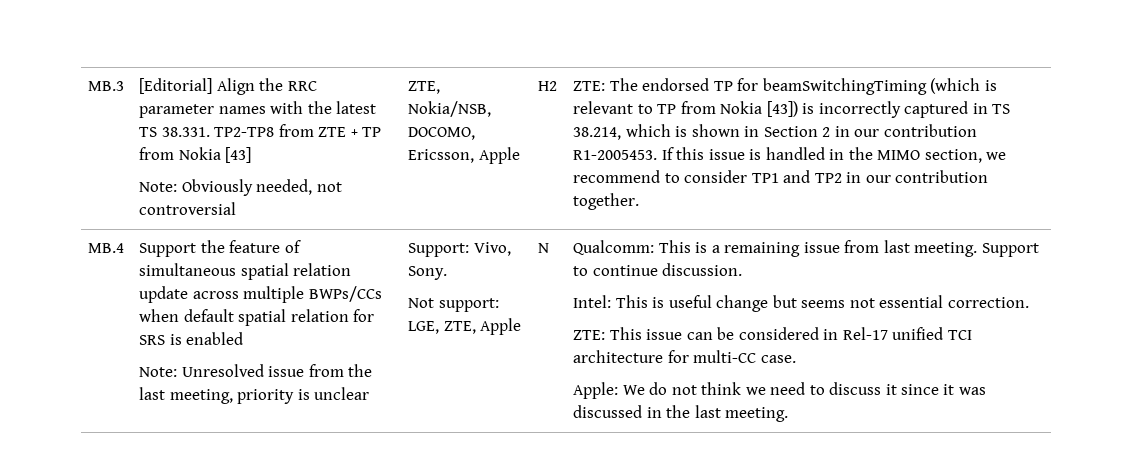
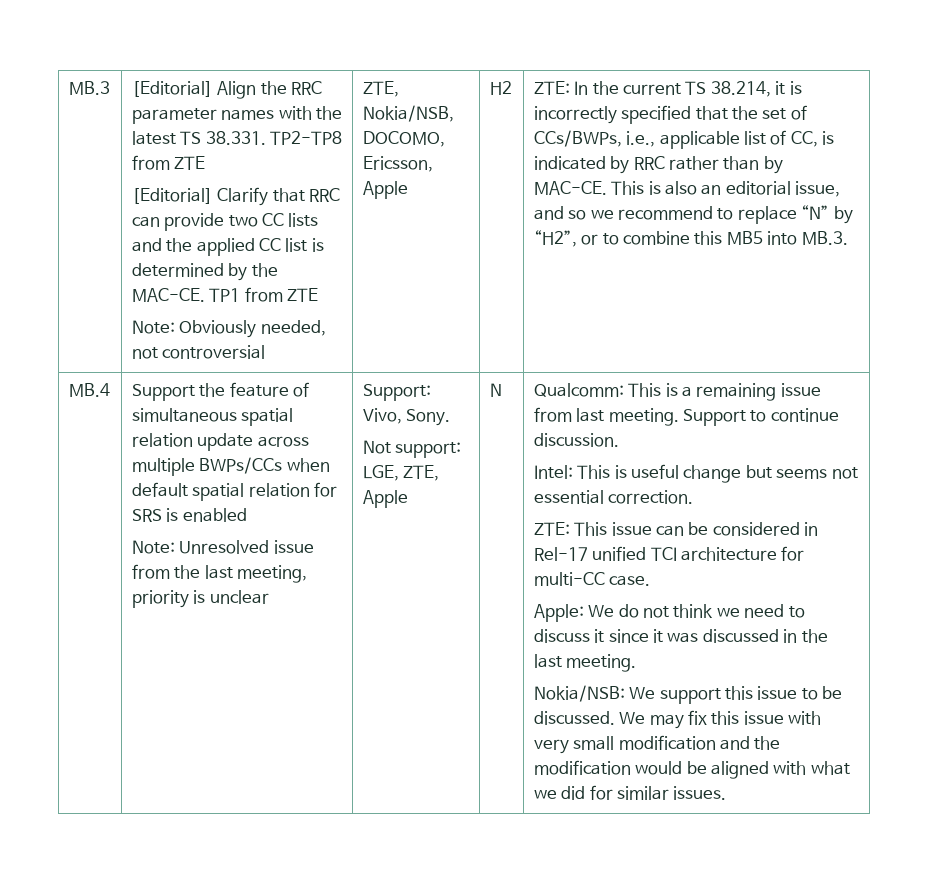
[350,127,382,137] [139,147,252,163] + TP from Nokia [43] -> [131,187,340,206] [131,213,319,231] [131,238,324,256] [131,263,278,281] [131,287,318,302] // [Editorial] Clarify that RRC can provide two CC lists and the applied CC list is determined by the MAC-CE. TP1 from ZTE
[609,78,997,95] [573,101,1011,118] [573,124,977,140] [573,147,1007,163] [573,170,989,183] [573,193,640,210] The endorsed TP for beamSwitchingTiming (which is relevant to TP from Nokia [43]) is incorrectly captured in TS 38.214, which is shown in Section 2 in our contribution R1-2005453. If this issue is handled in the MIMO section, we recommend to consider TP1 and TP2 in our contribution together. -> [574,81,802,97] [533,105,807,124] [533,130,835,149] [533,156,783,174] [533,181,841,197] [533,205,853,224] [533,230,848,247] In the current TS 38.214, it is incorrectly specified that the set of CCs/BWPs, i.e., applicable list of CC, is indicated by RRC rather than by MAC-CE. This is also an editorial issue, and so we recommend to replace “N” by “H2”, or to combine this MB5 into MB.3.
(789, 414) none -> [533,685,843,704] [533,710,822,729] [533,735,781,754] [533,760,850,779] [533,785,727,800] // Nokia/NSB: We support this issue to be discussed. We may fix this issue with very small modification and the modification would be aligned with what we did for similar issues.

